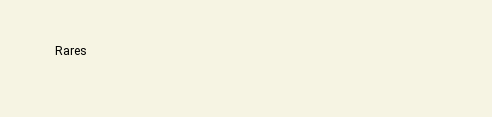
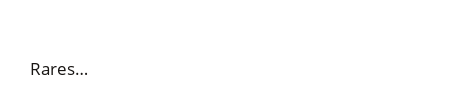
[55,46,87,55] Rares -> [30,63,88,75] Rares…

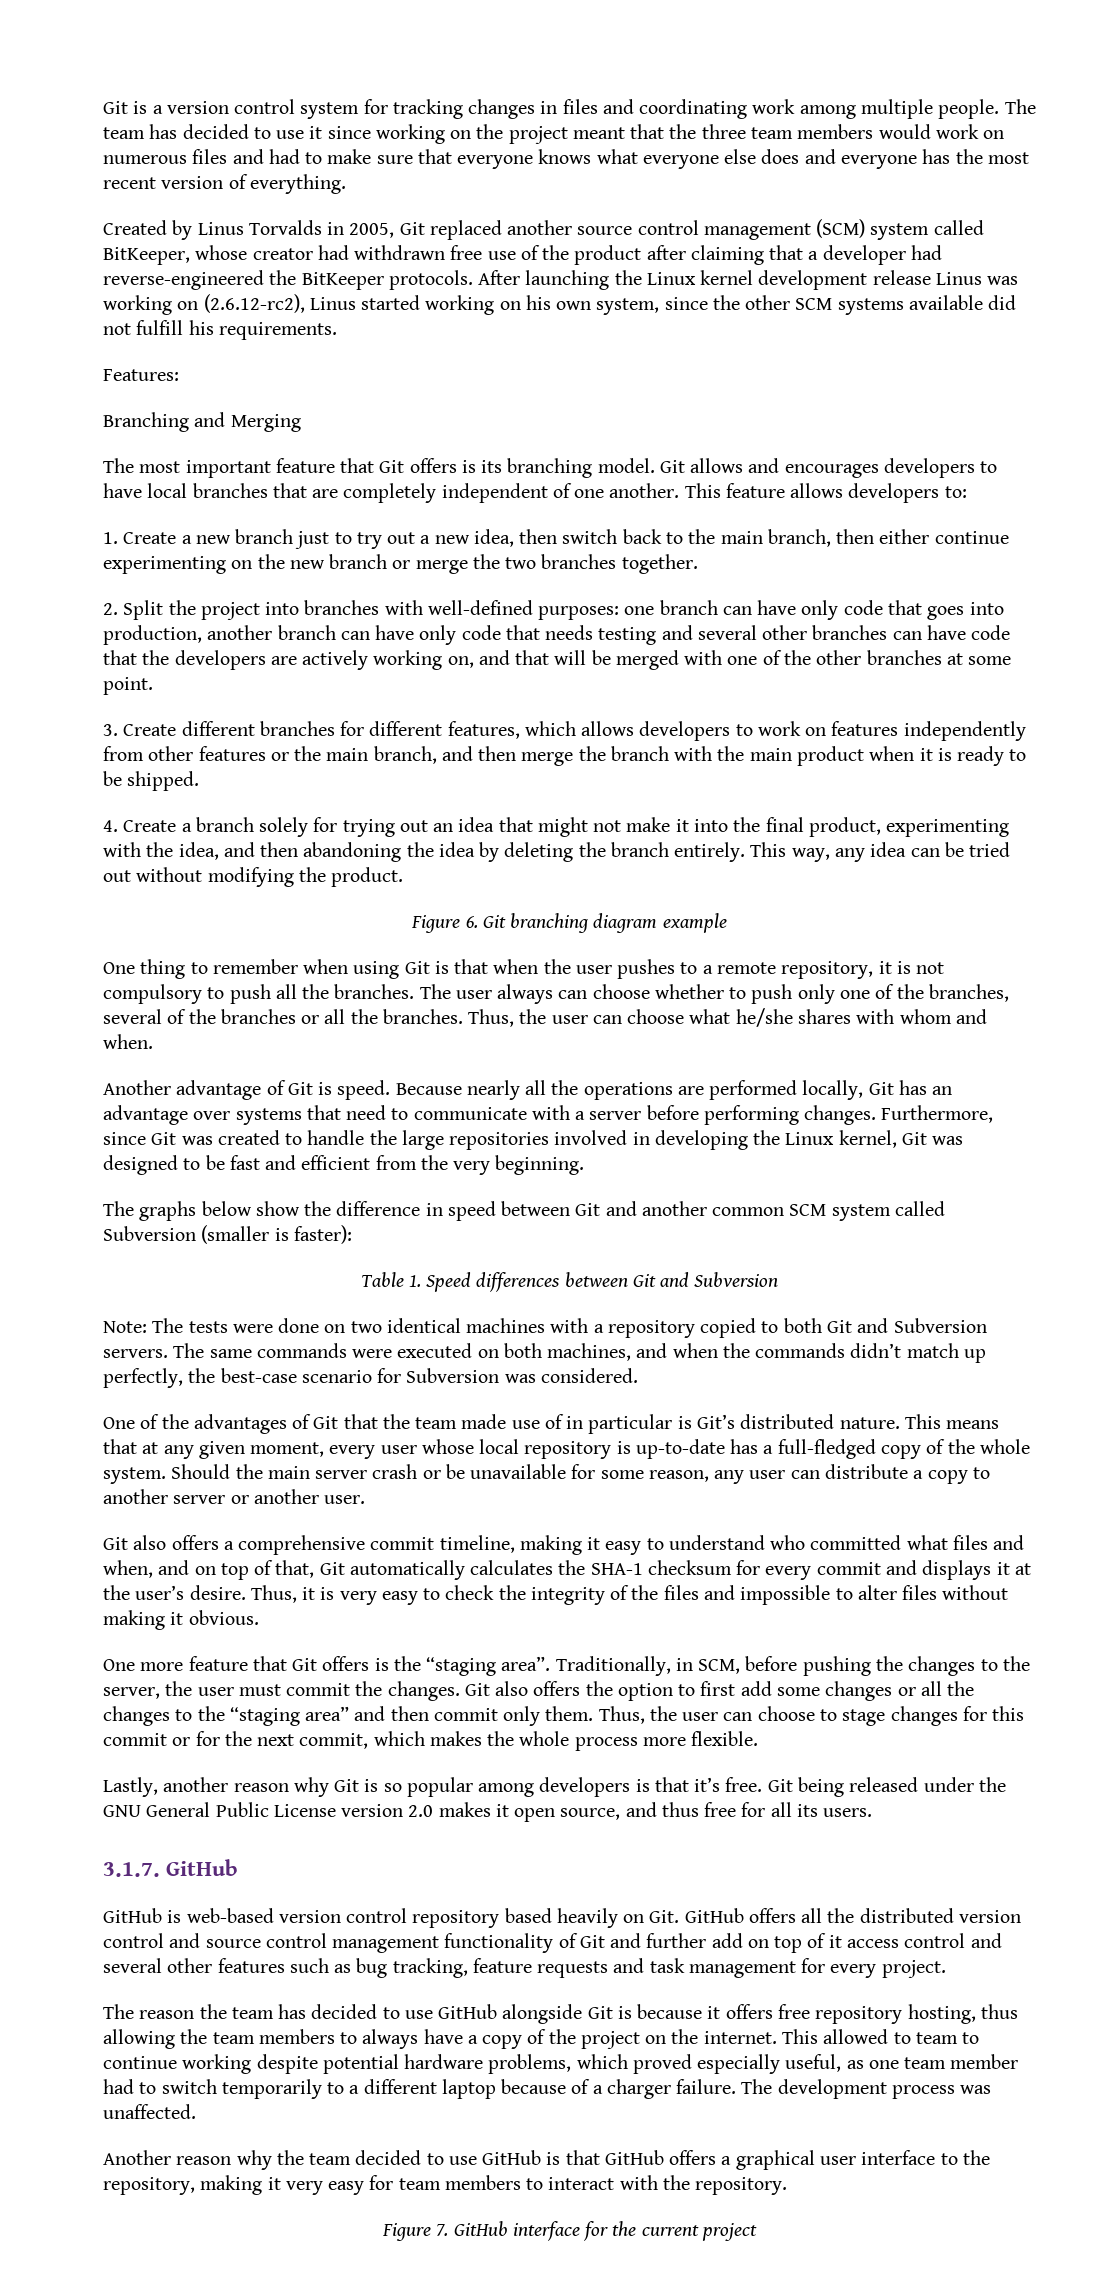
[30,63,88,75] Rares… -> [103,99,1036,119] [103,124,1005,144] [103,149,1029,169] [103,174,346,194] [103,219,984,240] [103,245,942,265] [103,270,1019,290] [103,294,1017,315] [103,320,337,340] [103,369,179,381] [103,412,301,432] [103,458,998,478] [103,483,967,503] [103,529,1009,549] [103,554,698,574] [103,600,1004,620] [103,625,1011,645] [103,650,1012,670] [103,677,153,695] [103,721,1026,741] [103,746,1027,766] [103,771,200,791] [103,817,1010,837] [103,842,1011,862] [103,867,404,887] [411,913,727,933] [103,959,945,979] [103,984,1009,1004] [103,1008,987,1027] [103,1034,153,1049] [103,1080,953,1100] [103,1105,994,1125] [103,1130,964,1150] [103,1155,585,1175] [103,1201,945,1221] [103,1225,352,1244] [360,1272,779,1292] [103,1318,987,1338] [103,1343,986,1363] [103,1368,638,1388] [103,1414,1000,1434] [103,1439,1030,1459] [103,1464,990,1484] [103,1489,366,1504] [103,1535,1025,1555] [103,1560,1031,1580] [103,1585,1009,1605] [103,1610,259,1630] [103,1656,1030,1676] [103,1681,975,1701] [103,1706,1025,1726] [103,1731,759,1751] [103,1777,1006,1797] [103,1802,873,1822] [103,1859,239,1877] [103,1908,1021,1928] [103,1933,1002,1953] [103,1958,946,1978] [103,2004,1018,2024] [103,2029,980,2049] [103,2054,1019,2074] [103,2079,992,2099] [103,2104,196,2119] [103,2150,990,2170] [103,2175,788,2195] [382,2221,757,2241] Git is a version control system for tracking changes in files and coordinating work among multiple people. The team has decided to use it since working on the project meant that the three team members would work on numerous files and had to make sure that everyone knows what everyone else does and everyone has the most recent version of everything. // Created by Linus Torvalds in 2005, Git replaced another source control management (SCM) system called BitKeeper, whose creator had withdrawn free use of the product after claiming that a developer had reverse-engineered the BitKeeper protocols. After launching the Linux kernel development release Linus was working on (2.6.12-rc2), Linus started working on his own system, since the other SCM systems available did not fulfill his requirements. // Features: // Branching and Merging // The most important feature that Git offers is its branching model. Git allows and encourages developers to have local branches that are completely independent of one another. This feature allows developers to: // 1. Create a new branch just to try out a new idea, then switch back to the main branch, then either continue experimenting on the new branch or merge the two branches together. // 2. Split the project into branches with well-defined purposes: one branch can have only code that goes into production, another branch can have only code that needs testing and several other branches can have code that the developers are actively working on, and that will be merged with one of the other branches at some point. // 3. Create different branches for different features, which allows developers to work on features independently from other features or the main branch, and then merge the branch with the main product when it is ready to be shipped. // 4. Create a branch solely for trying out an idea that might not make it into the final product, experimenting with the idea, and then abandoning the idea by deleting the branch entirely. This way, any idea can be tried out without modifying the product. // Figure 6. Git branching diagram example // One thing to remember when using Git is that when the user pushes to a remote repository, it is not compulsory to push all the branches. The user always can choose whether to push only one of the branches, several of the branches or all the branches. Thus, the user can choose what he/she shares with whom and when. // Another advantage of Git is speed. Because nearly all the operations are performed locally, Git has an advantage over systems that need to communicate with a server before performing changes. Furthermore, since Git was created to handle the large repositories involved in developing the Linux kernel, Git was designed to be fast and efficient from the very beginning. // The graphs below show the difference in speed between Git and another common SCM system called Subversion (smaller is faster): // Table 1. Speed differences between Git and Subversion // Note: The tests were done on two identical machines with a repository copied to both Git and Subversion servers. The same commands were executed on both machines, and when the commands didn’t match up perfectly, the best-case scenario for Subversion was considered. // One of the advantages of Git that the team made use of in particular is Git’s distributed nature. This means that at any given moment, every user whose local repository is up-to-date has a full-fledged copy of the whole system. Should the main server crash or be unavailable for some reason, any user can distribute a copy to another server or another user. // Git also offers a comprehensive commit timeline, making it easy to understand who committed what files and when, and on top of that, Git automatically calculates the SHA-1 checksum for every commit and displays it at the user’s desire. Thus, it is very easy to check the integrity of the files and impossible to alter files without making it obvious. // One more feature that Git offers is the “staging area”. Traditionally, in SCM, before pushing the changes to the server, the user must commit the changes. Git also offers the option to first add some changes or all the changes to the “staging area” and then commit only them. Thus, the user can choose to stage changes for this commit or for the next commit, which makes the whole process more flexible. // Lastly, another reason why Git is so popular among developers is that it’s free. Git being released under the GNU General Public License version 2.0 makes it open source, and thus free for all its users. // 3.1.7. GitHub // GitHub is web-based version control repository based heavily on Git. GitHub offers all the distributed version control and source control management functionality of Git and further add on top of it access control and several other features such as bug tracking, feature requests and task management for every project. // The reason the team has decided to use GitHub alongside Git is because it offers free repository hosting, thus allowing the team members to always have a copy of the project on the internet. This allowed to team to continue working despite potential hardware problems, which proved especially useful, as one team member had to switch temporarily to a different laptop because of a charger failure. The development process was unaffected. // Another reason why the team decided to use GitHub is that GitHub offers a graphical user interface to the repository, making it very easy for team members to interact with the repository. // Figure 7. GitHub interface for the current project

